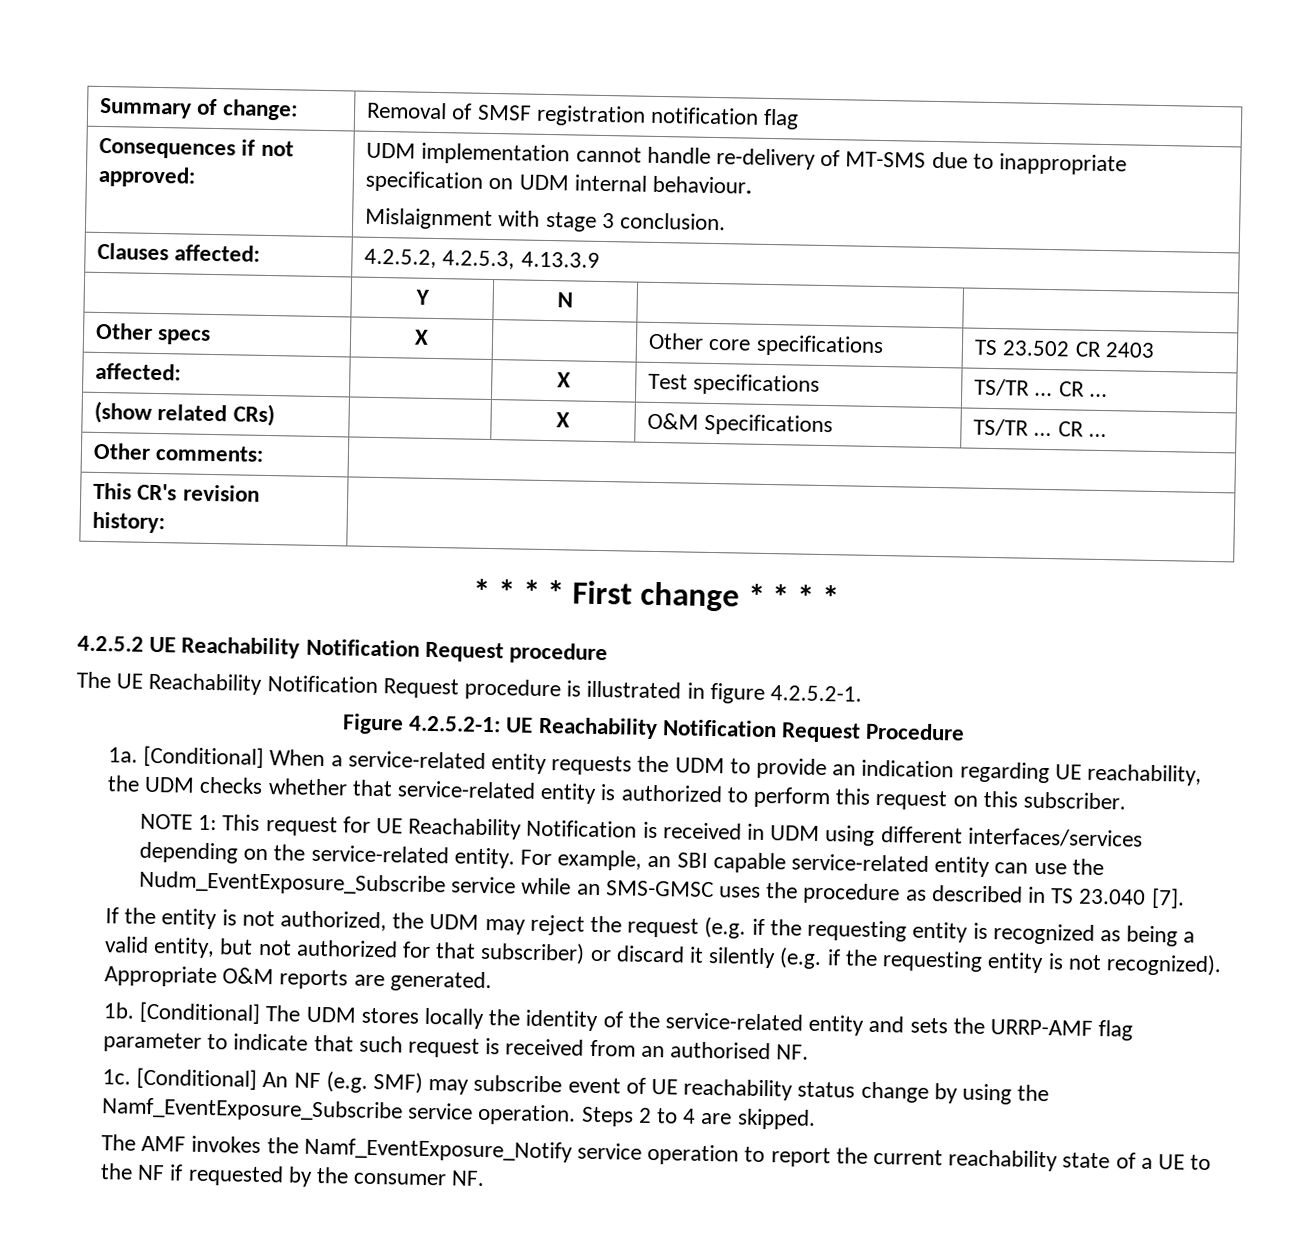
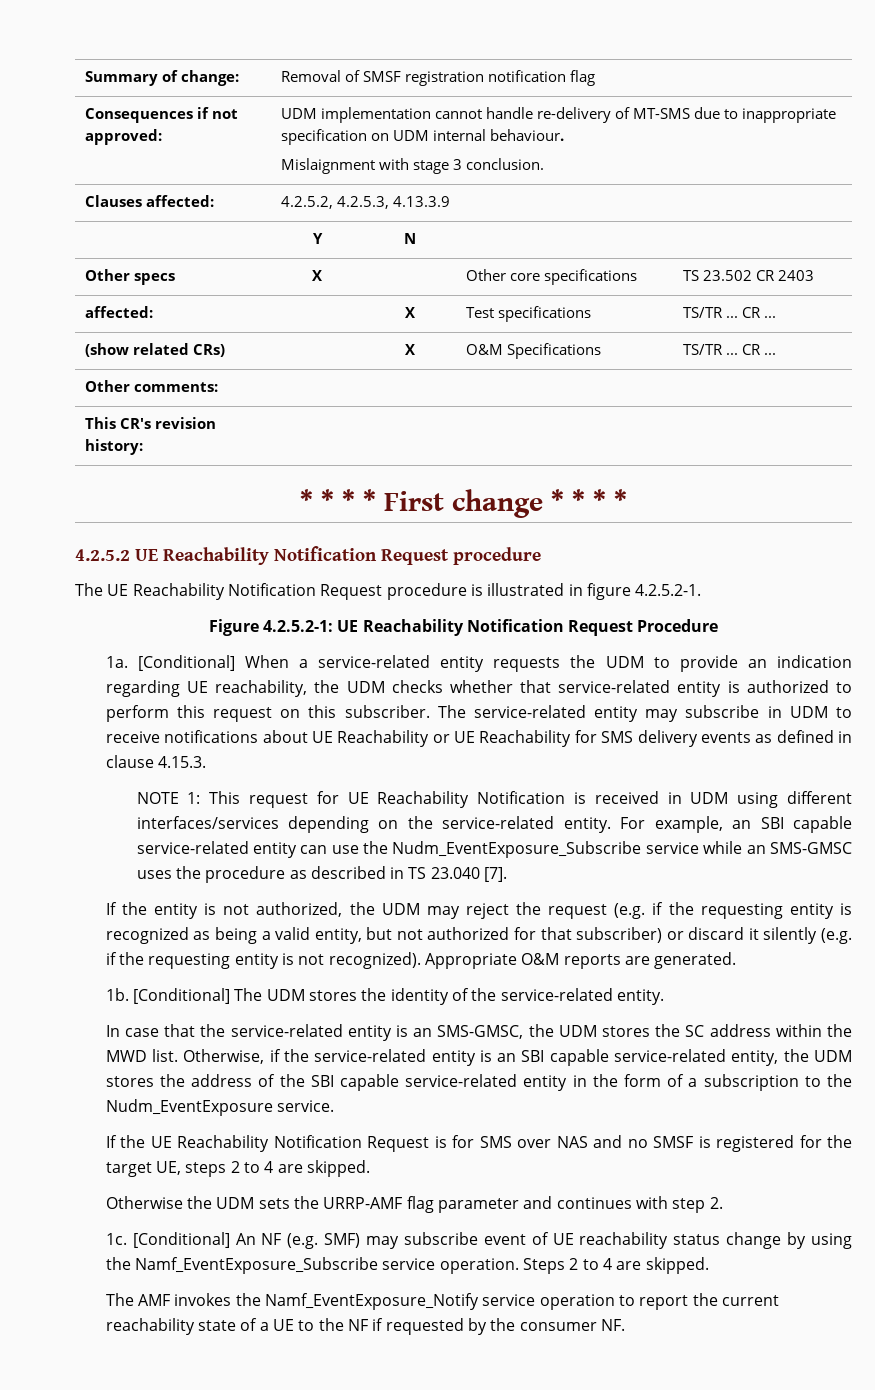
(1127, 800) none -> [437,705,853,722] [105,730,852,747] [105,755,207,768] The service-related entity may subscribe in UDM to receive notifications about UE Reachability or UE Reachability for SMS delivery events as defined in clause 4.15.3.
[424,1007,485,1029] locally -> (358, 995) none
[808,1014,905,1036] entity and -> [616,989,664,1005] [105,1024,853,1041] [105,1049,852,1066] [105,1074,853,1091] [105,1099,335,1116] [105,1135,852,1152] [105,1160,371,1177] [105,1196,255,1209] entity. // In case that the service-related entity is an SMS-GMSC, the UDM stores the SC address within the MWD list. Otherwise, if the service-related entity is an SBI capable service-related entity, the UDM stores the address of the SBI capable service-related entity in the form of a subscription to the Nudm_EventExposure service. // If the UE Reachability Notification Request is for SMS over NAS and no SMSF is registered for the target UE, steps 2 to 4 are skipped. // Otherwise the UDM
[207,1033,810,1060] to indicate that such request is received from an authorised NF. -> [523,1196,723,1213] and continues with step 2.

